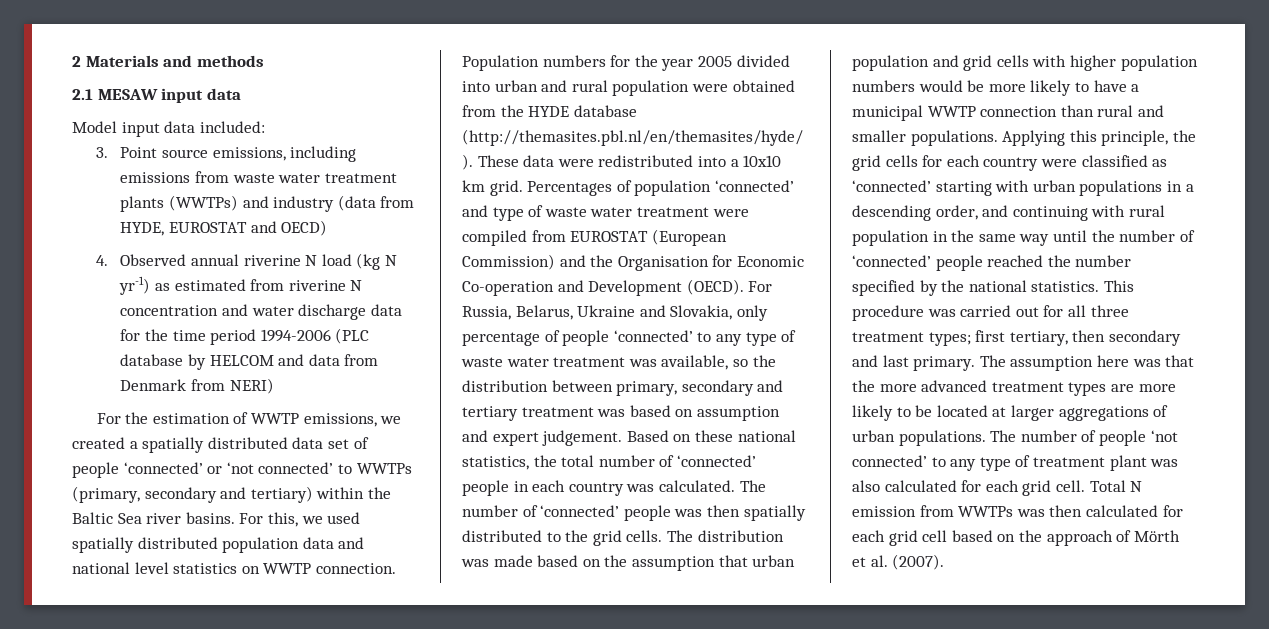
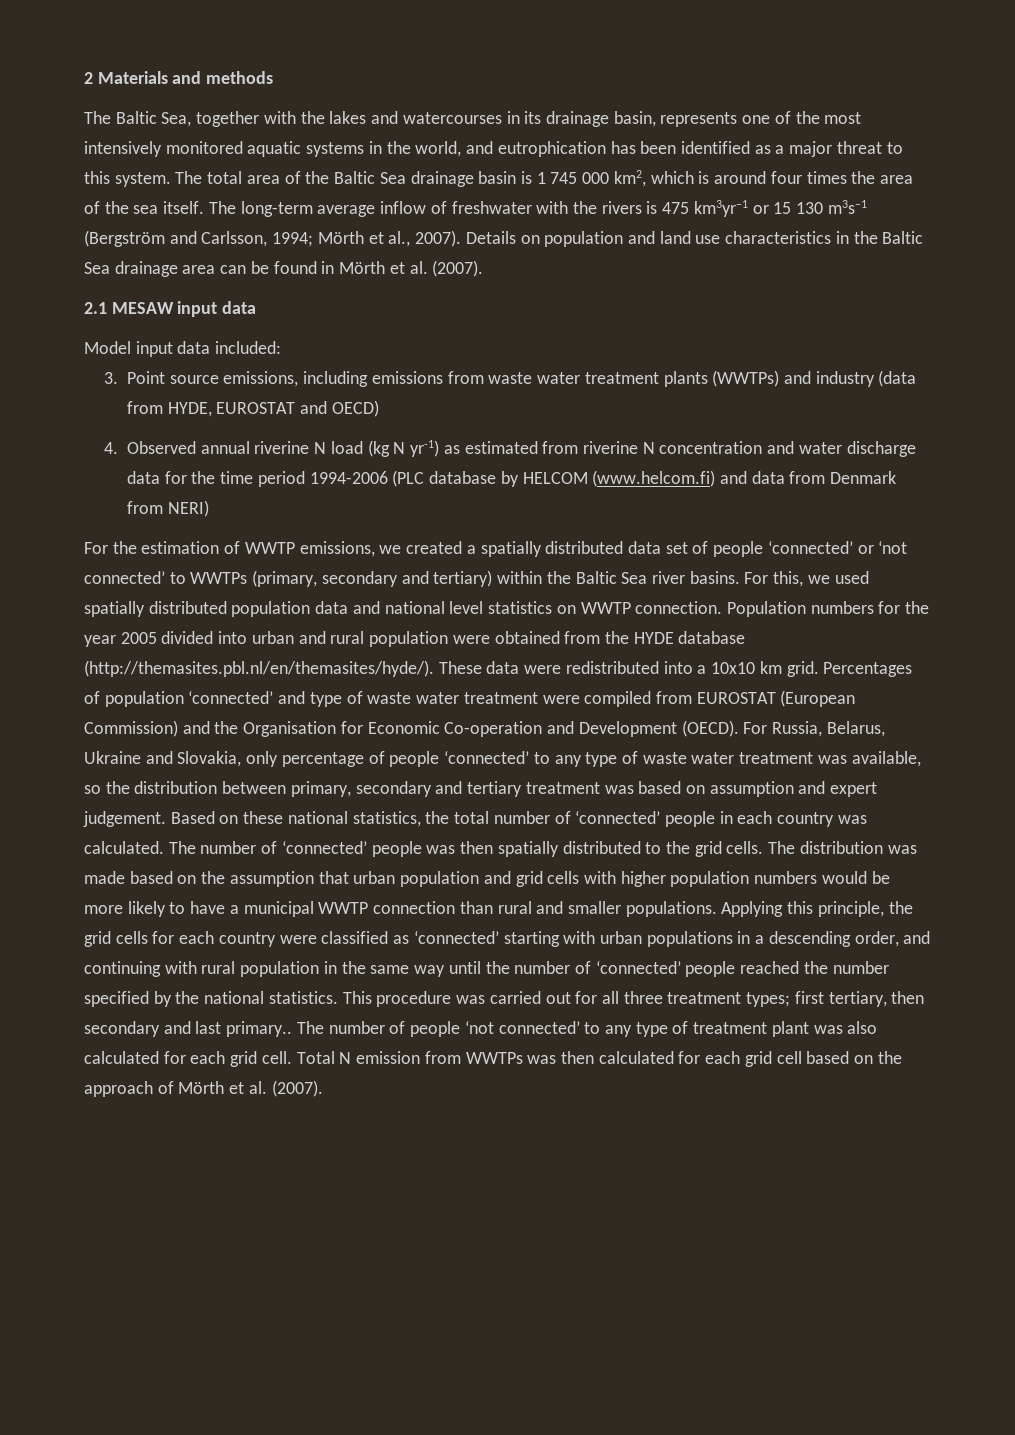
(264, 61) none -> [84,111,862,127] [84,141,903,157] [84,170,913,187] [84,200,867,217] [84,230,924,247] [84,260,484,277] // The Baltic Sea, together with the lakes and watercourses in its drainage basin, represents one of the most intensively monitored aquatic systems in the world, and eutrophication has been identified as a major threat to this system. The total area of the Baltic Sea drainage basin is 1 745 000 km2, which is around four times the area of the sea itself. The long-term average inflow of freshwater with the rivers is 475 km3yr−1 or 15 130 m3s−1 (Bergström and Carlsson, 1994; Mörth et al., 2007). Details on population and land use characteristics in the Baltic Sea drainage area can be found in Mörth et al. (2007).
(274, 360) none -> [592,470,716,487] (www.helcom.fi)
[913,355,1195,371] [852,380,1176,396] [852,405,1169,421] [852,430,986,446] primary. The assumption here was that the more advanced treatment types are more likely to be located at larger aggregations of urban populations. -> [226,1021,293,1037] primary..

